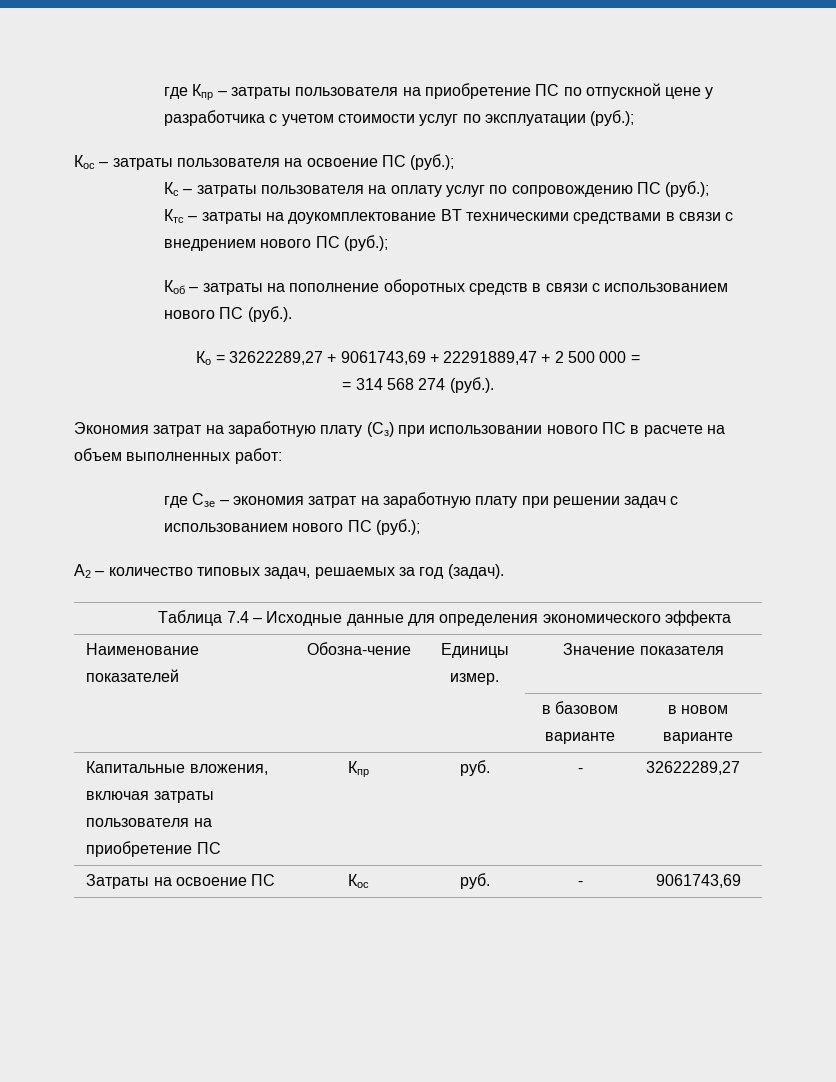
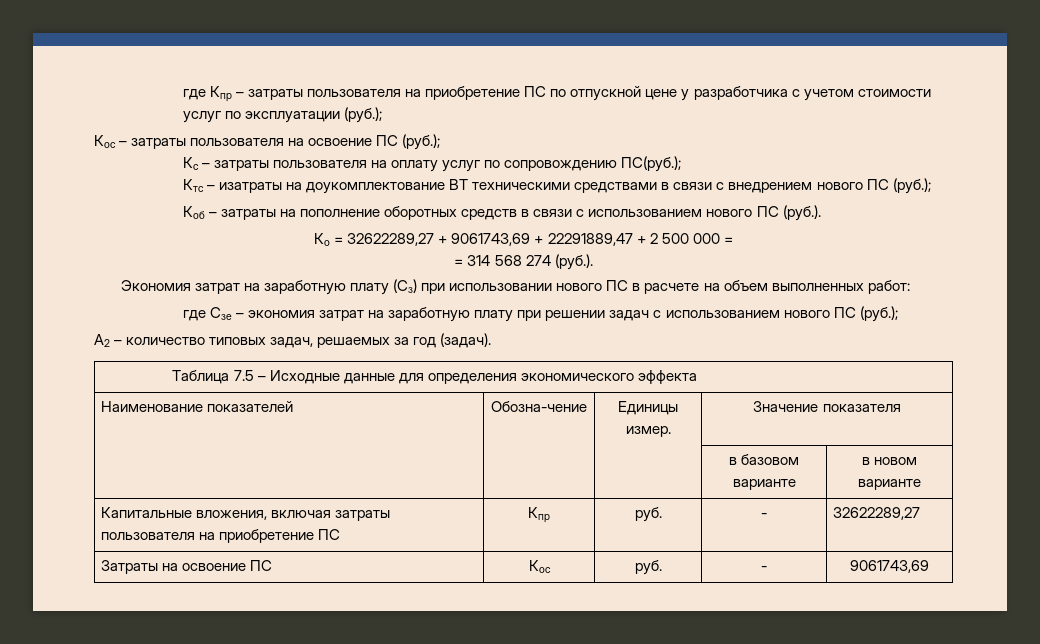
[636,181,710,197] ПС (руб.); -> [621,156,682,172] ПС(руб.);
[201,212,262,224] затраты -> [219,182,283,193] изатраты
[226,611,249,623] 7.4 -> [233,370,254,381] 7.5

